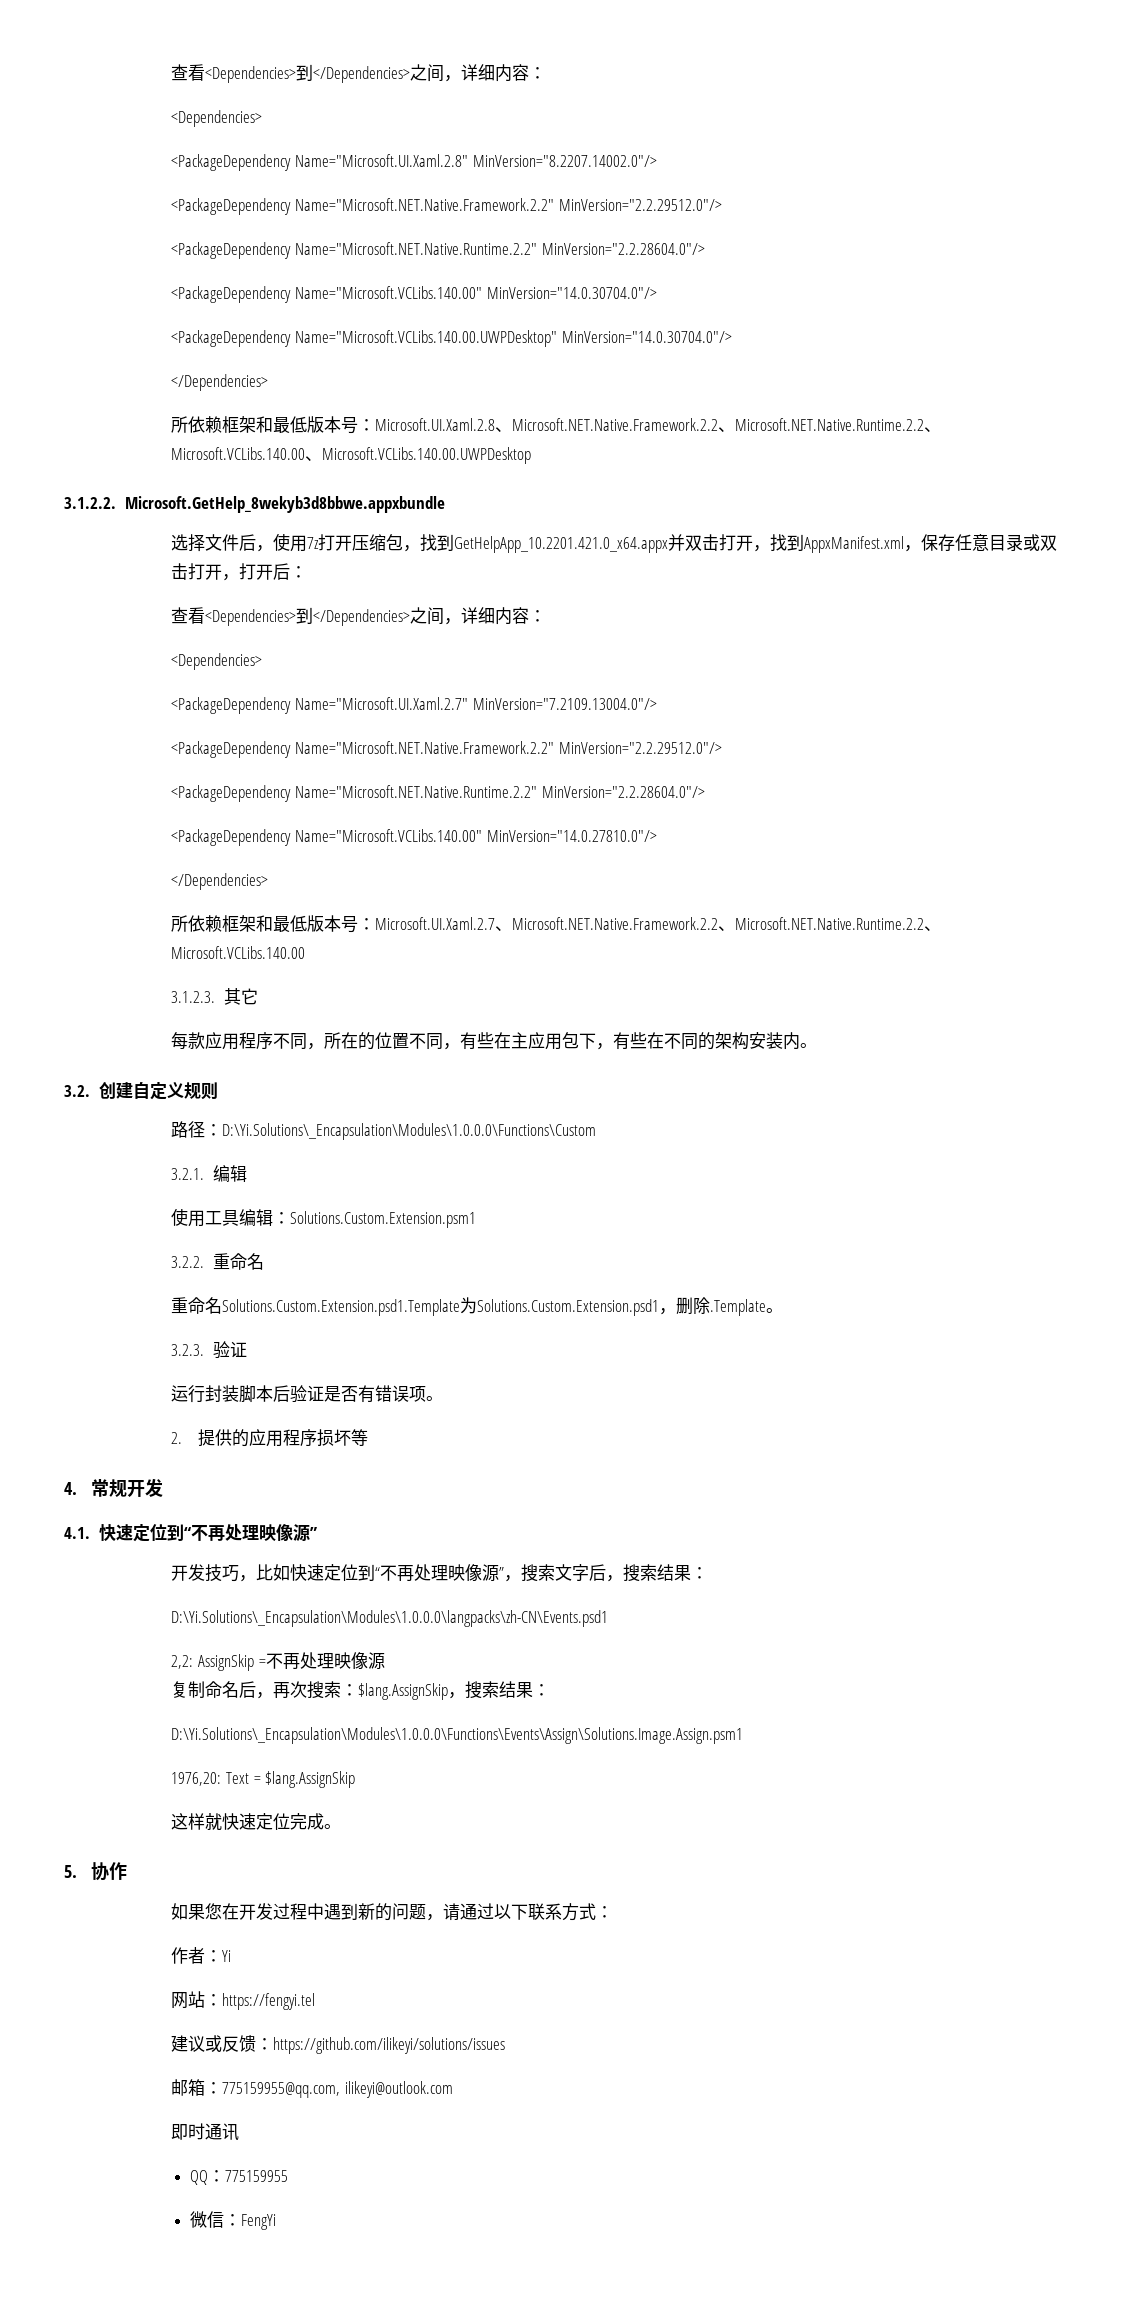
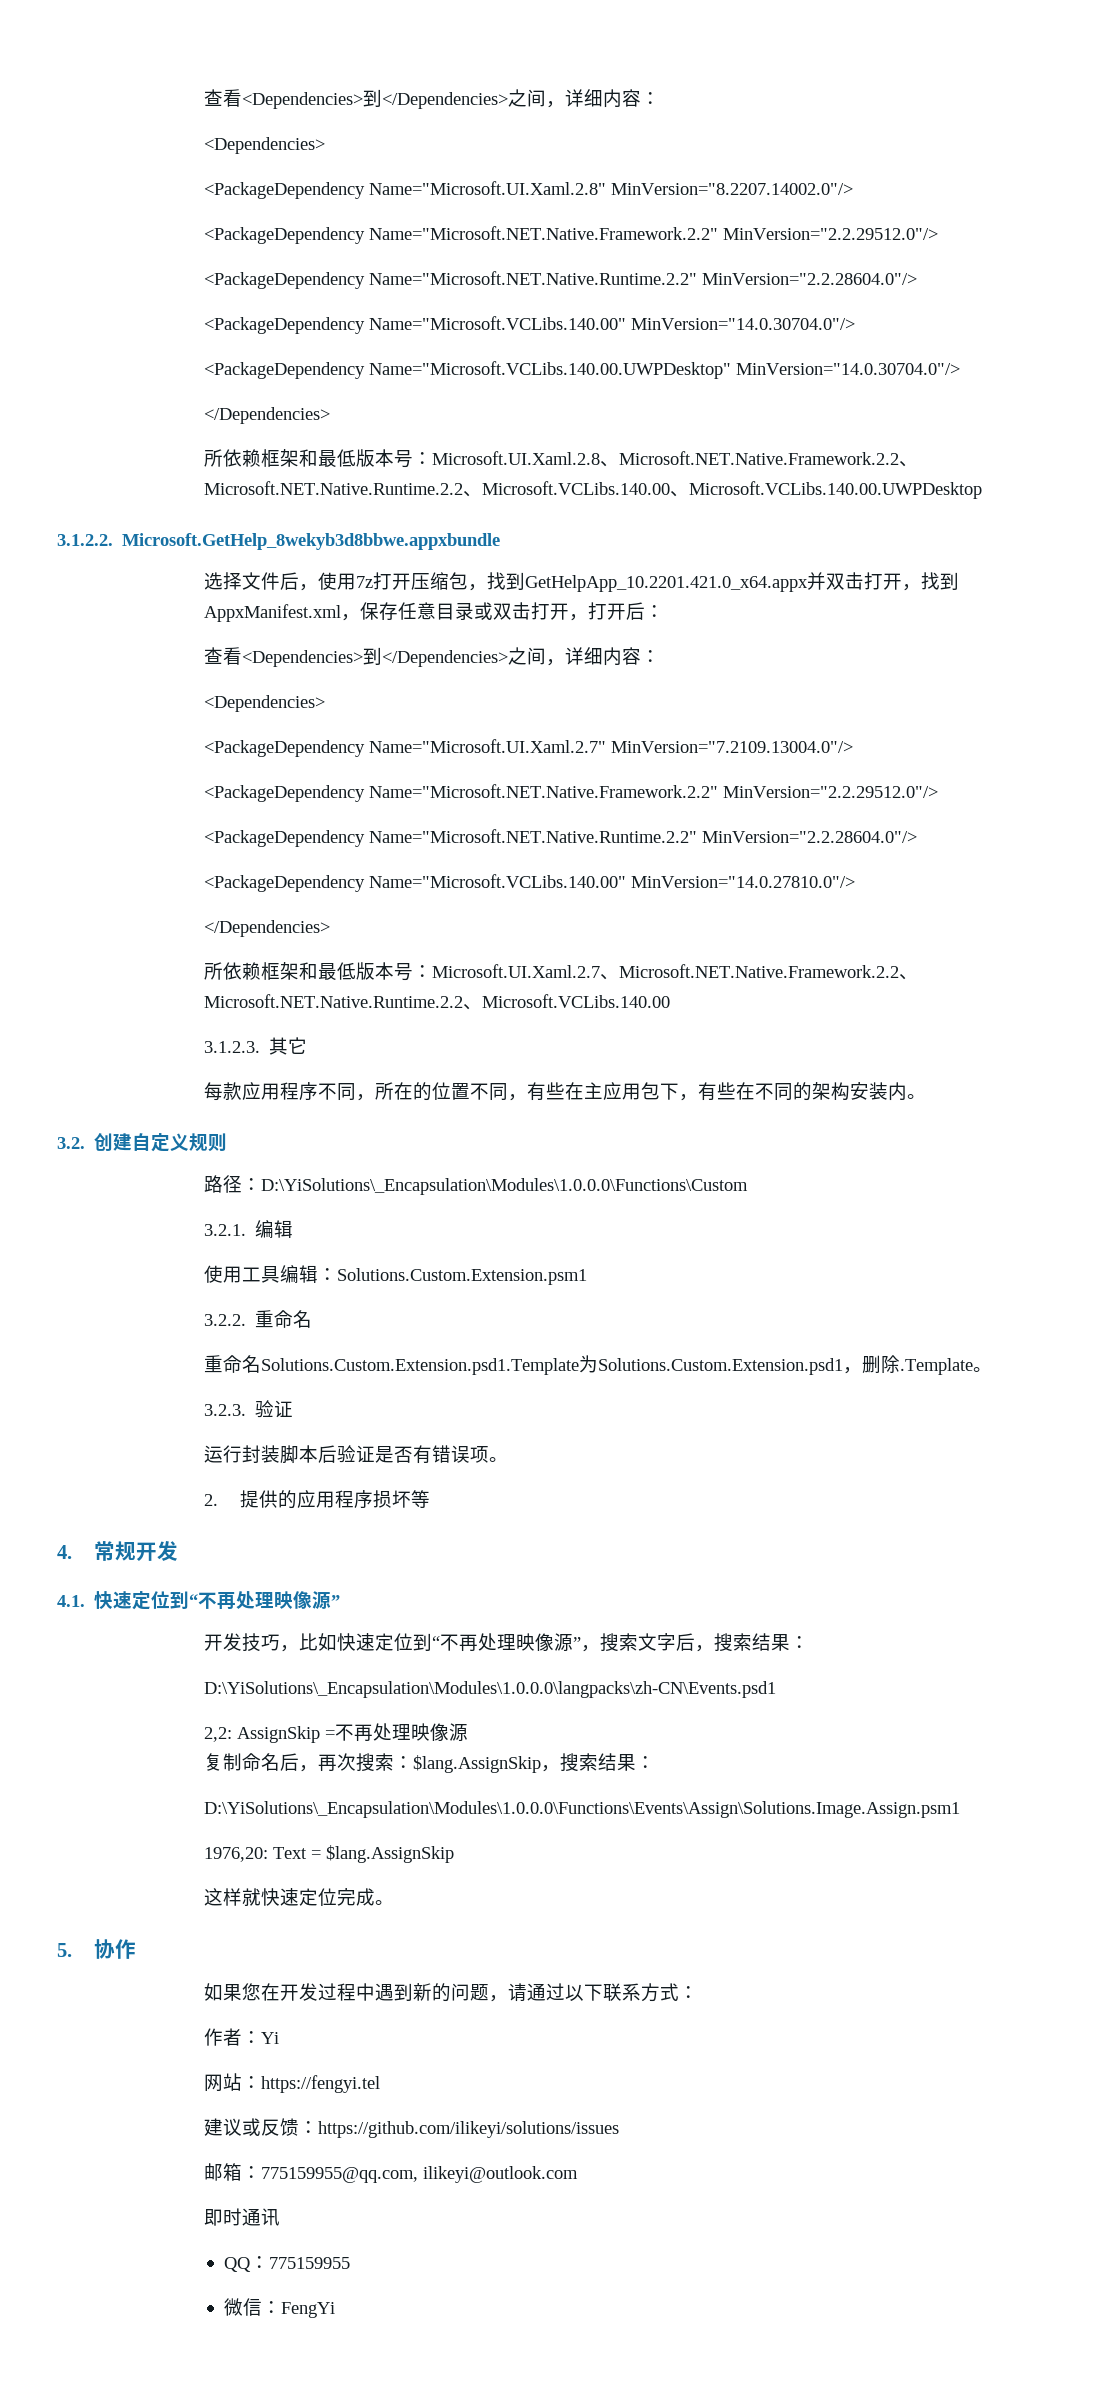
[222,1123,597,1140] D:\Yi.Solutions\_Encapsulation\Modules\1.0.0.0\Functions\Custom -> [260,1178,748,1195] D:\YiSolutions\_Encapsulation\Modules\1.0.0.0\Functions\Custom
[171,1610,609,1627] D:\Yi.Solutions\_Encapsulation\Modules\1.0.0.0\langpacks\zh-CN\Events.psd1 -> [203,1681,776,1698] D:\YiSolutions\_Encapsulation\Modules\1.0.0.0\langpacks\zh-CN\Events.psd1
[171,1727,744,1744] D:\Yi.Solutions\_Encapsulation\Modules\1.0.0.0\Functions\Events\Assign\Solutions.Image.Assign.psm1 -> [203,1801,960,1818] D:\YiSolutions\_Encapsulation\Modules\1.0.0.0\Functions\Events\Assign\Solutions.Image.Assign.psm1

